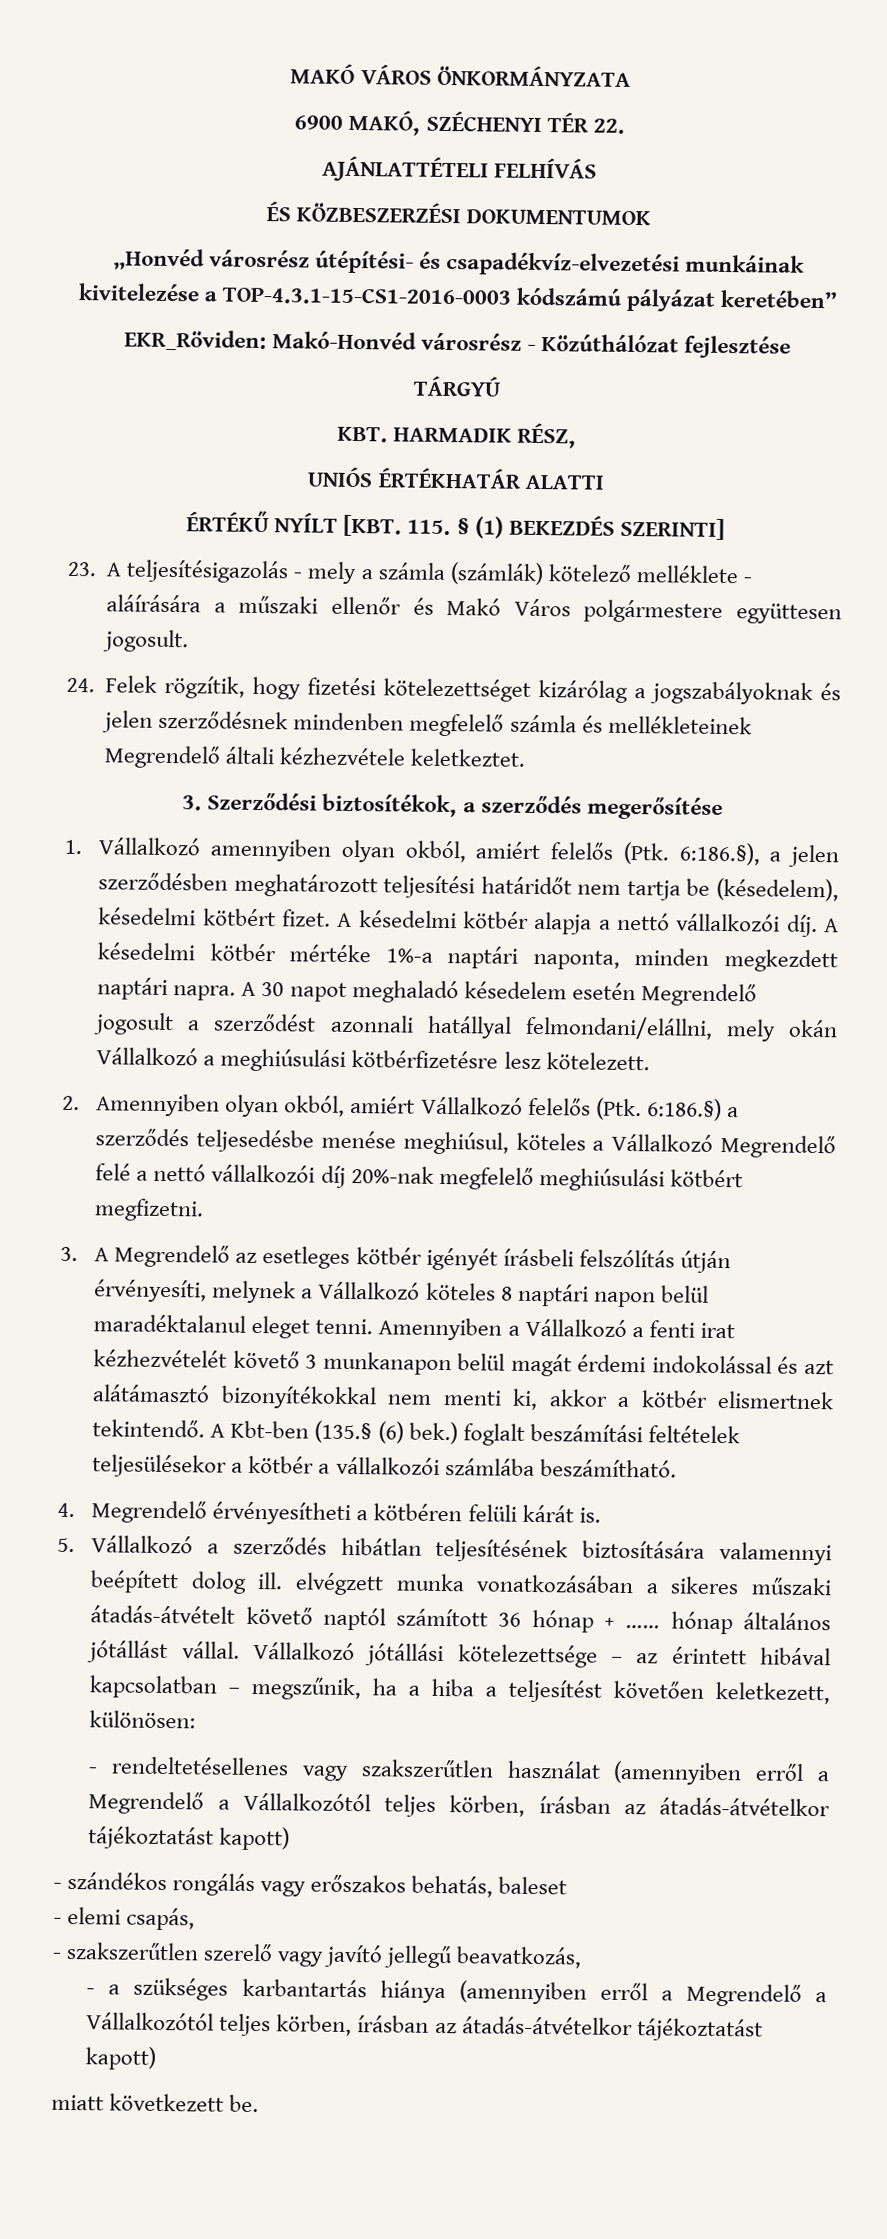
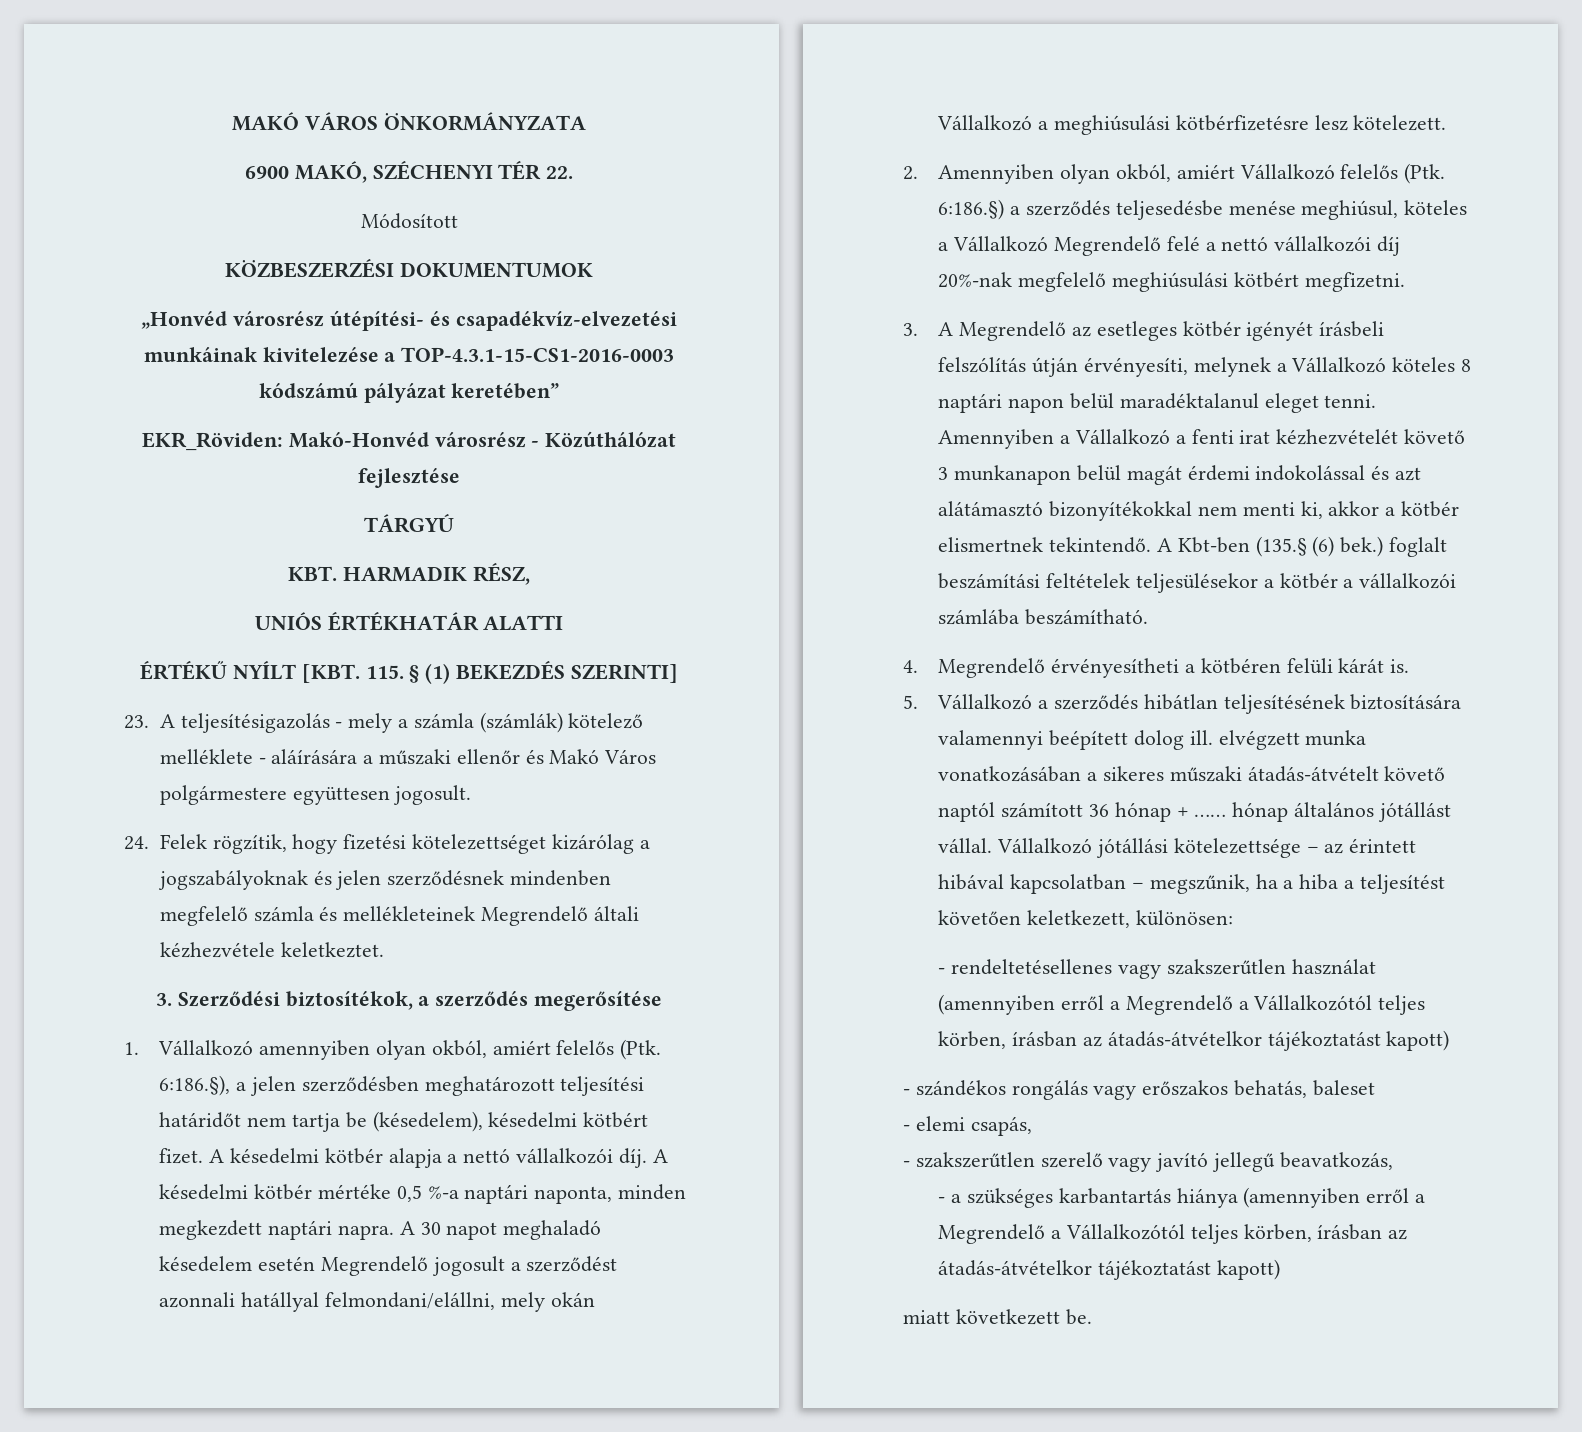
[321,155,598,183] [265,201,291,222] AJÁNLATTÉTELI FELHÍVÁS // ÉS -> [360,213,458,229] Módosított //
[385,948,433,963] 1%-a -> [396,1185,459,1202] 0,5 %-a

